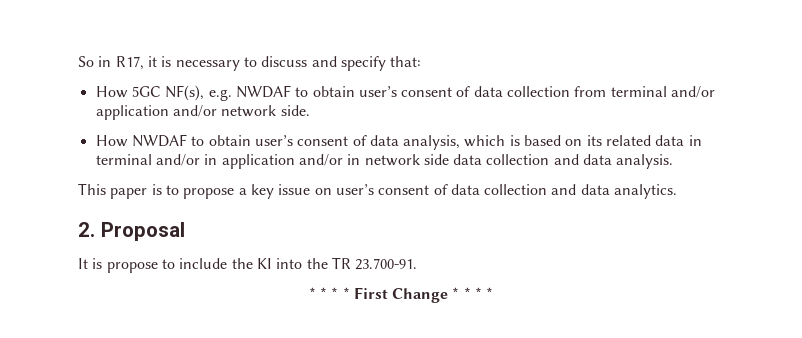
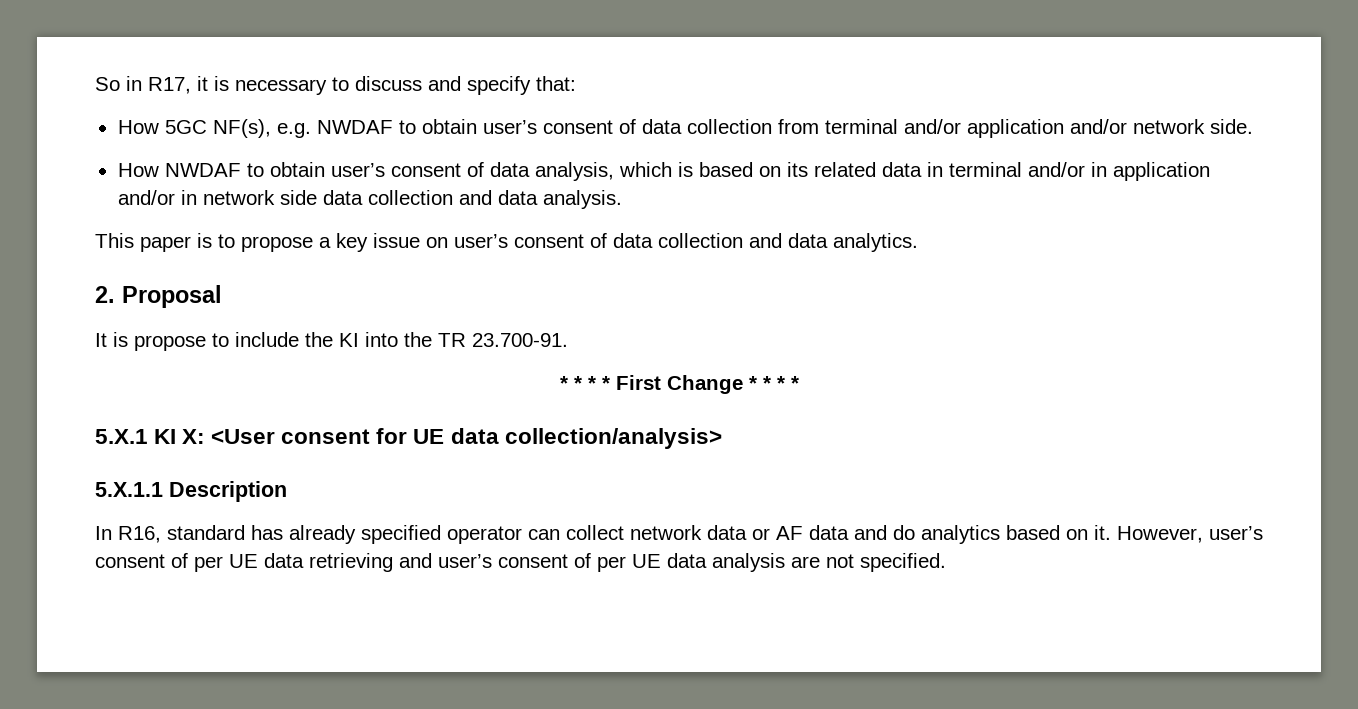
(494, 293) none -> [95,428,722,449] [95,481,287,502] [95,525,1263,544] [95,553,946,572] // 5.X.1 KI X: <User consent for UE data collection/analysis> // 5.X.1.1 Description // In R16, standard has already specified operator can collect network data or AF data and do analytics based on it. However, user’s consent of per UE data retrieving and user’s consent of per UE data analysis are not specified.

